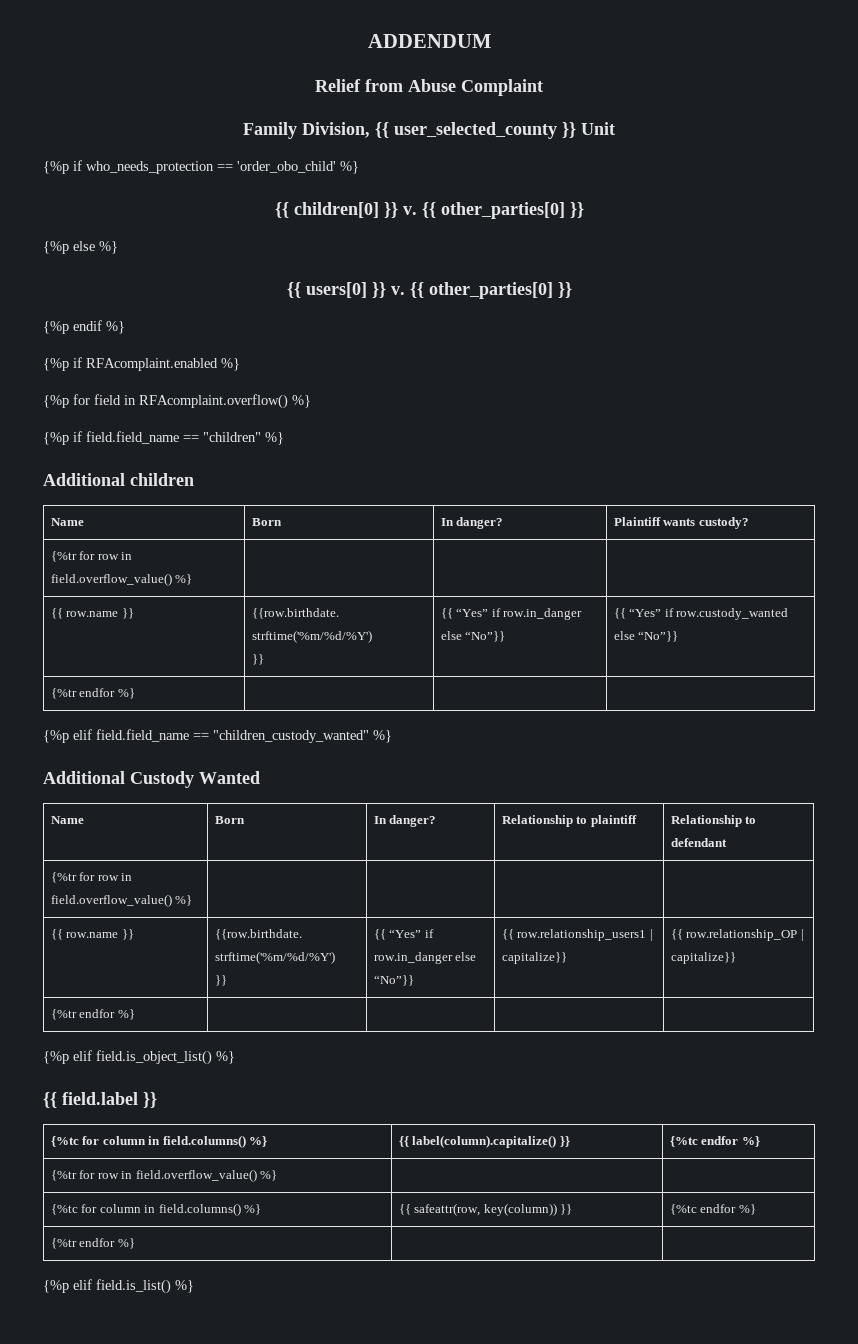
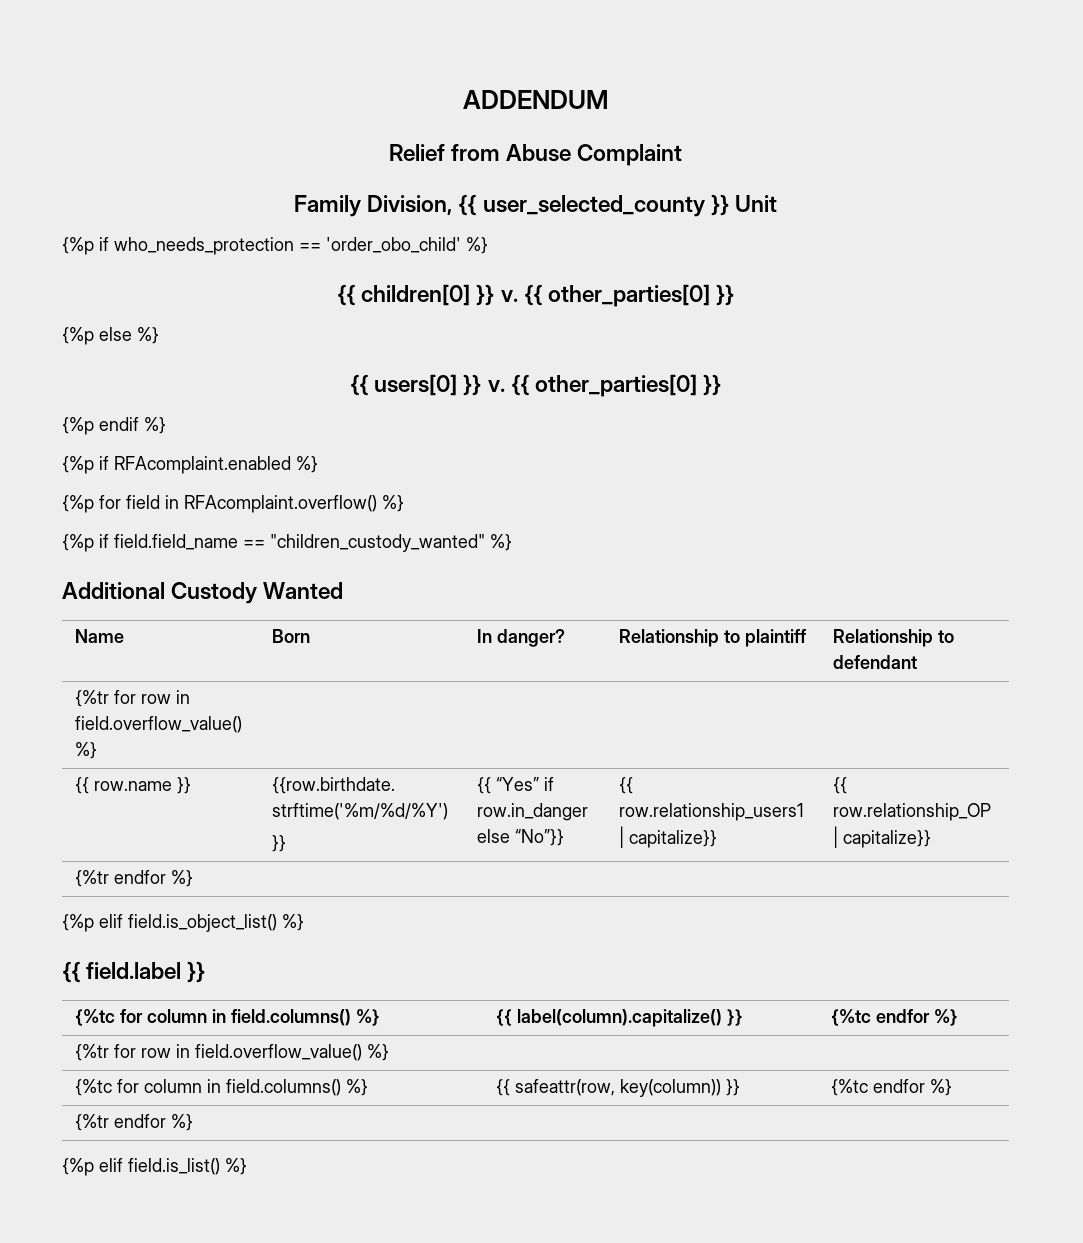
[203,432,284,445] [43,473,194,486] [50,518,84,526] [251,518,282,526] [440,517,504,529] [613,517,749,529] [50,551,133,562] [50,573,193,586] [50,608,134,619] [251,608,339,619] [251,630,372,643] [251,654,264,665] [440,608,583,620] [440,631,506,642] [613,608,789,620] [613,631,679,642] [50,688,135,699] [43,729,209,743] "children" %} // Additional children // Name | Born | In danger? | Plaintiff wants custody? // {%tr for row in field.overflow_value() %} | | | // {{ row.name }} | {{row.birthdate. strftime('%m/%d/%Y') // }} | {{ “Yes” if row.in_danger else “No”}} | {{ “Yes” if row.custody_wanted else “No”}} // {%tr endfor %} | | | // {%p elif field.field_name == -> (265, 544) none

